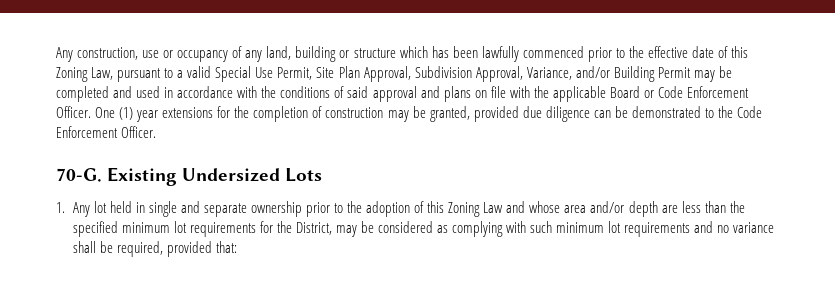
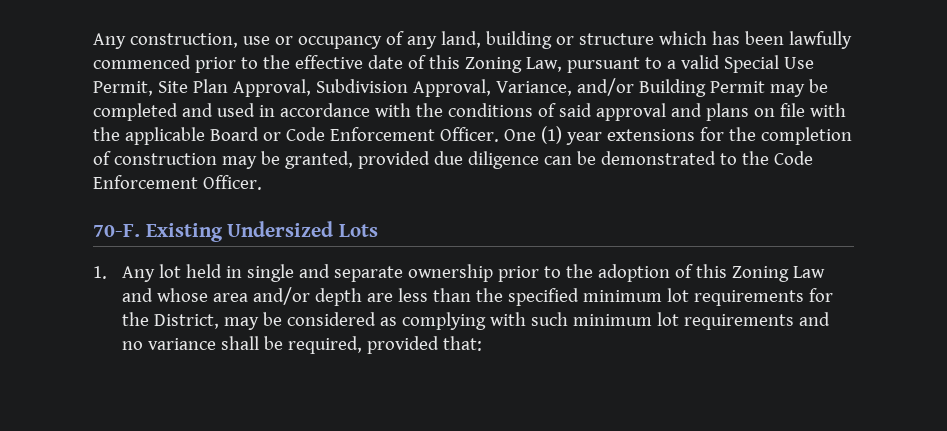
[56,168,102,182] 70-G. -> [93,224,140,237] 70-F.

